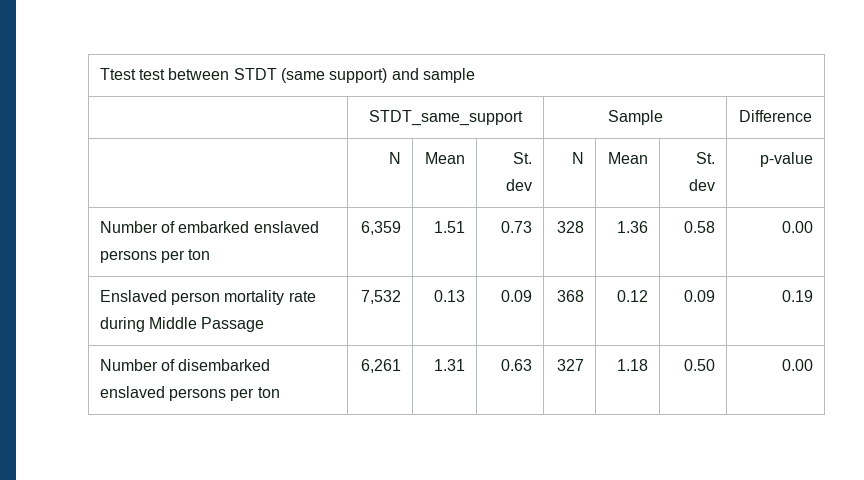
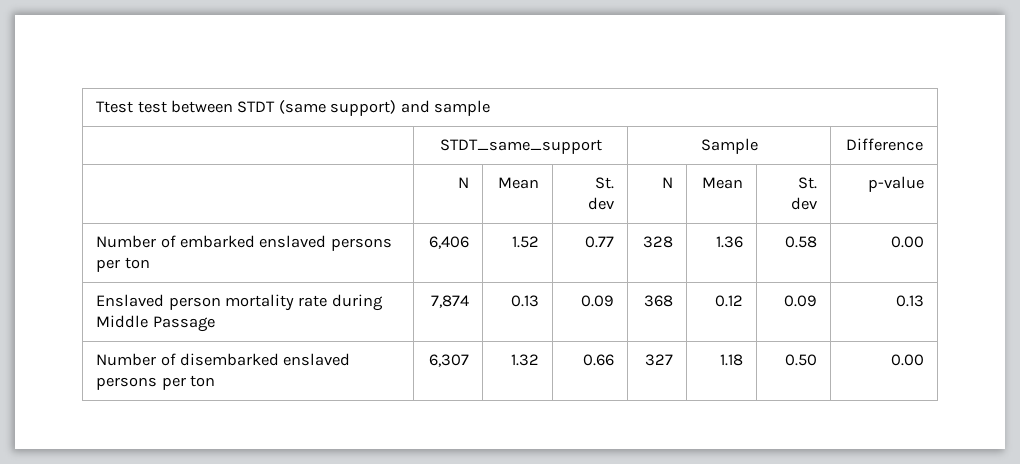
[361,221,402,235] [434,221,466,233] [501,221,533,233] 6,359 | 1.51 | 0.73 -> [428,236,469,249] [511,236,539,248] [584,236,614,248] 6,406 | 1.52 | 0.77
[361,290,402,304] 7,532 -> [430,295,469,308] 7,874
[782,290,814,302] 0.19 -> [895,295,924,307] 0.13
[361,359,402,373] [434,359,466,371] [501,359,533,371] 6,261 | 1.31 | 0.63 -> [428,354,469,367] [510,354,539,366] [582,354,614,366] 6,307 | 1.32 | 0.66

